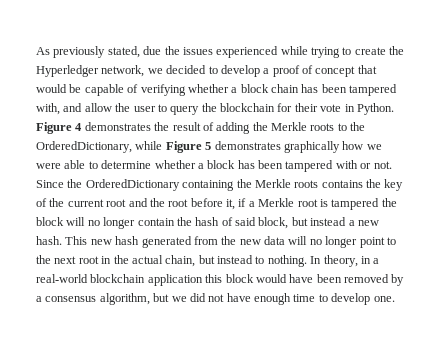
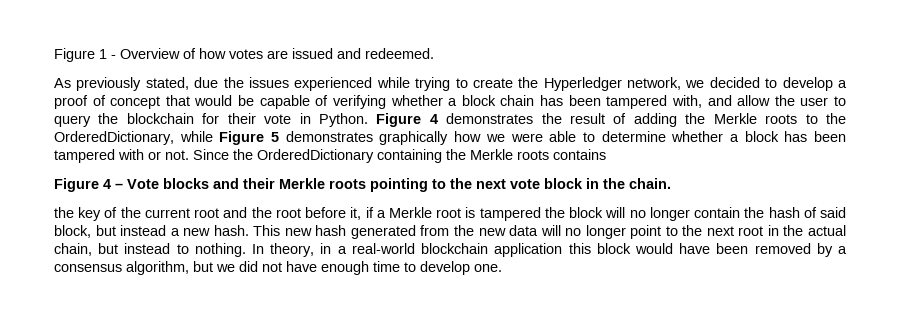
(36, 51) none -> [54,48,434,62] Figure 1 - Overview of how votes are issued and redeemed. //
(363, 184) none -> [54,178,671,192] // Figure 4 – Vote blocks and their Merkle roots pointing to the next vote block in the chain. //

